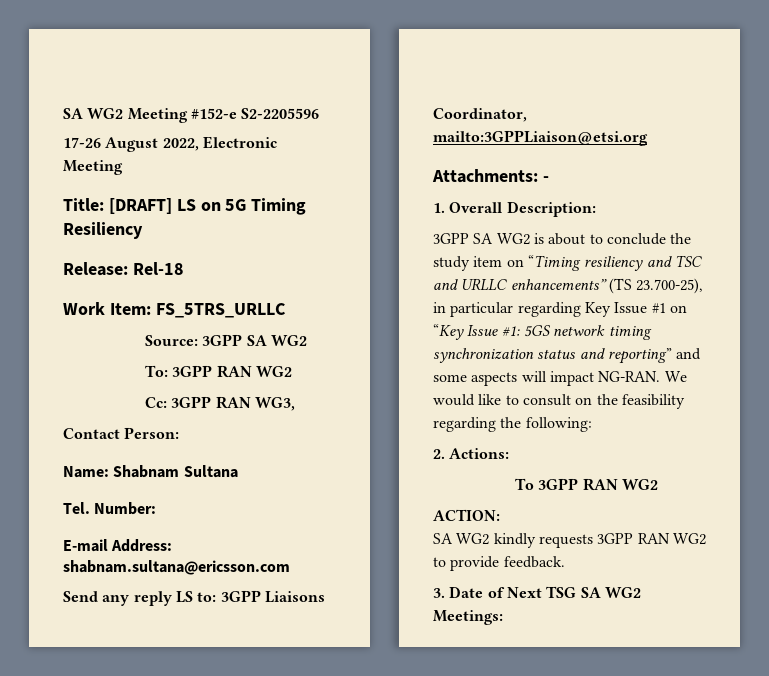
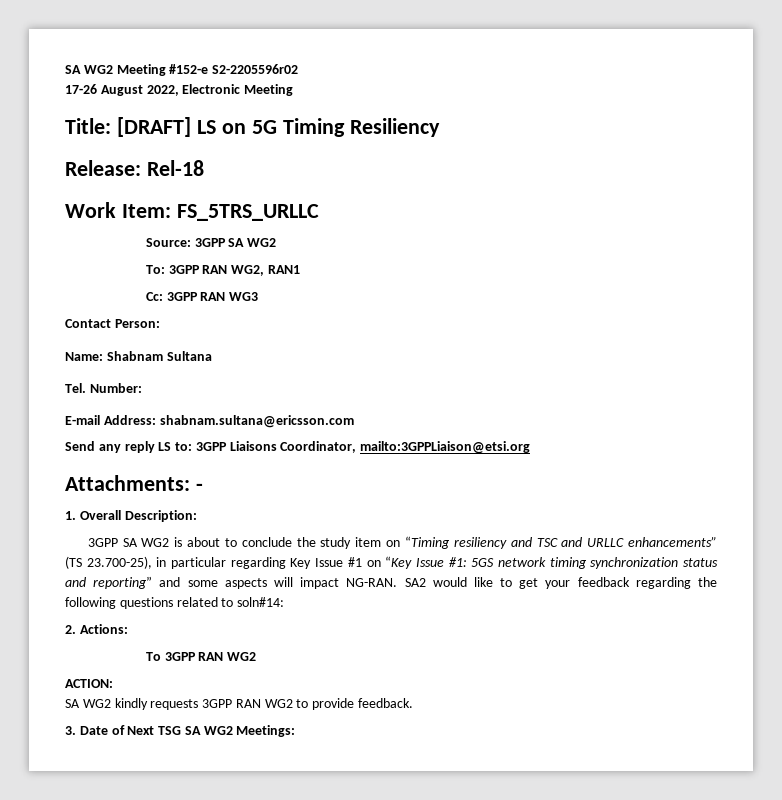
[241,108,320,119] S2-2205596 -> [212,64,299,74] S2-2205596r02
[255,366,292,377] WG2 -> [231,265,300,276] WG2, RAN1
[254,397,295,411] WG3, -> [229,292,259,301] WG3
[664,371,687,382] We -> [404,578,426,587] SA2
[522,394,685,409] [433,417,592,432] consult on the feasibility regarding the following: -> [519,577,717,589] [65,597,285,609] get your feedback regarding the following questions related to soln#14:

